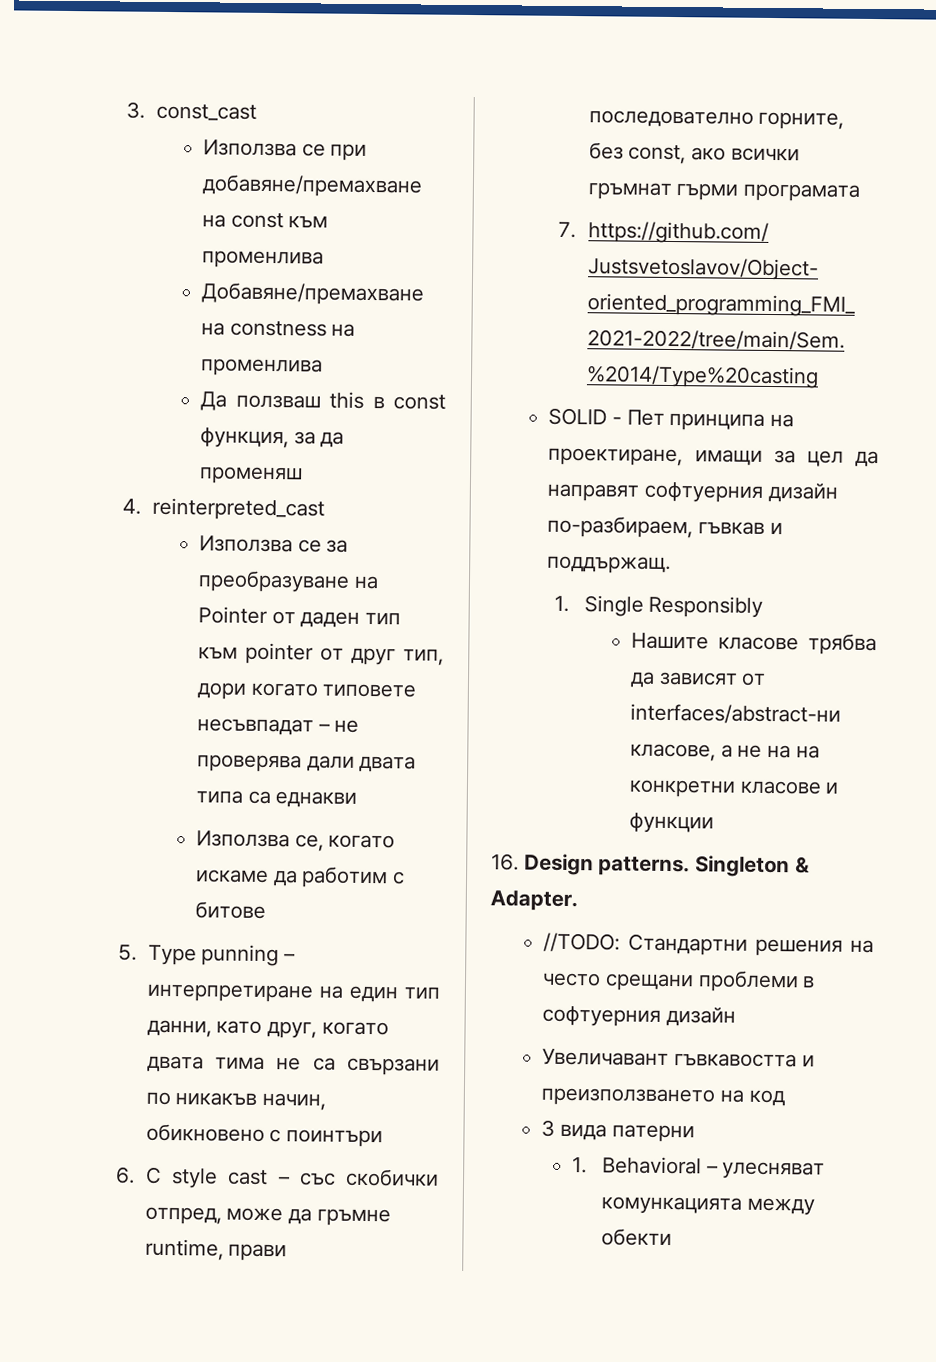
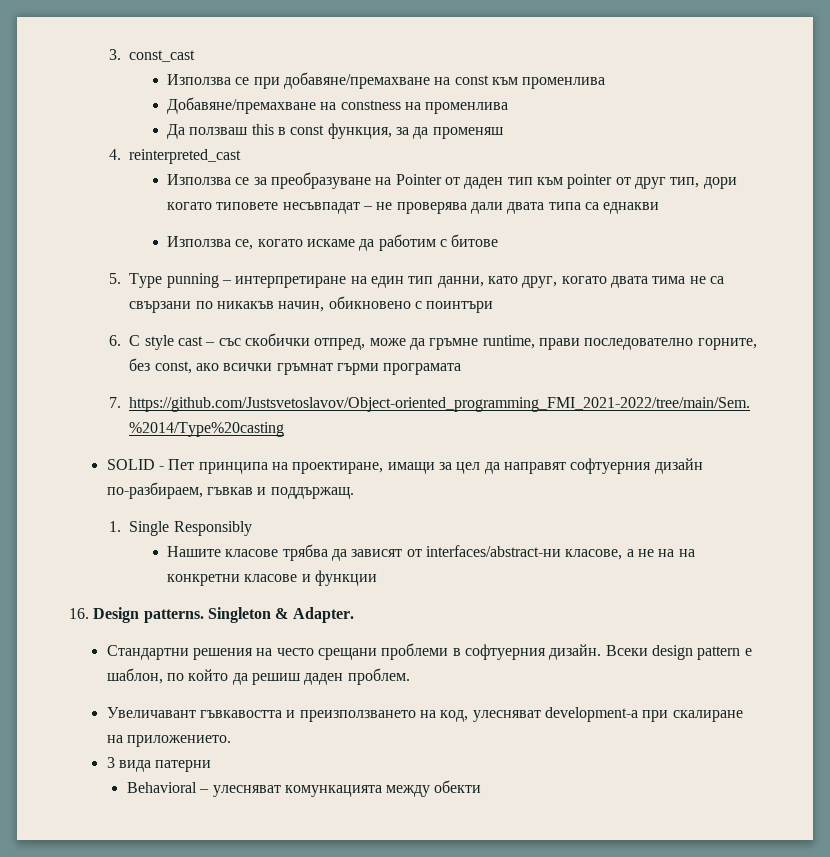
[543,932,621,953] //TODO: -> (354, 615) none
[666,1006,737,1027] дизайн -> [549,644,752,660] [106,668,410,685] дизайн. Всеки design pattern е шаблон, по който да решиш даден проблем.
[748,1089,785,1107] код -> [440,707,743,722] [106,735,232,747] код, улесняват development-a при скалиране на приложението.
[571,1157,587,1174] 1. -> (212, 766) none

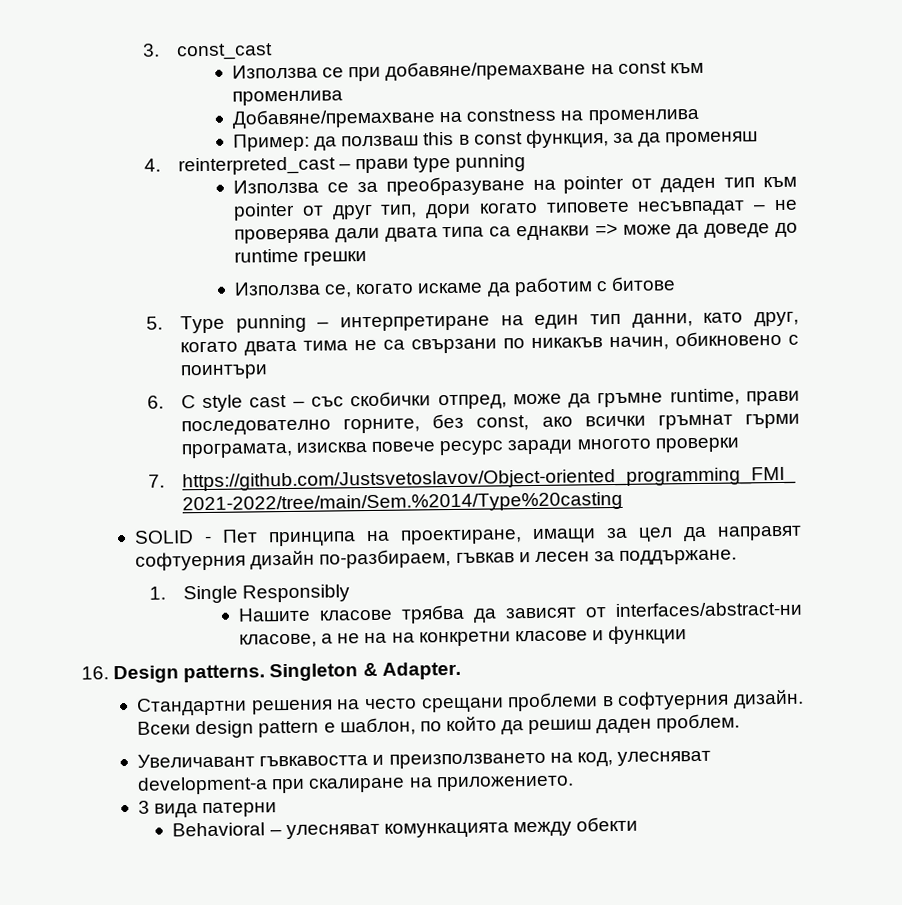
[167,124,186,139] Да -> [233,133,338,152] Пример: да
(242, 156) none -> [339,154,527,174] – прави type punning
[395,174,442,185] Pointer -> [563,175,625,194] pointer
(660, 208) none -> [594,222,798,239] [234,248,368,266] => може да доведе до runtime грешки
[383,363,462,375] програмата -> [180,437,740,459] програмата, изисква повече ресурс заради многото проверки
[270,487,354,499] поддържащ. -> [534,549,738,565] лесен за поддържане.

